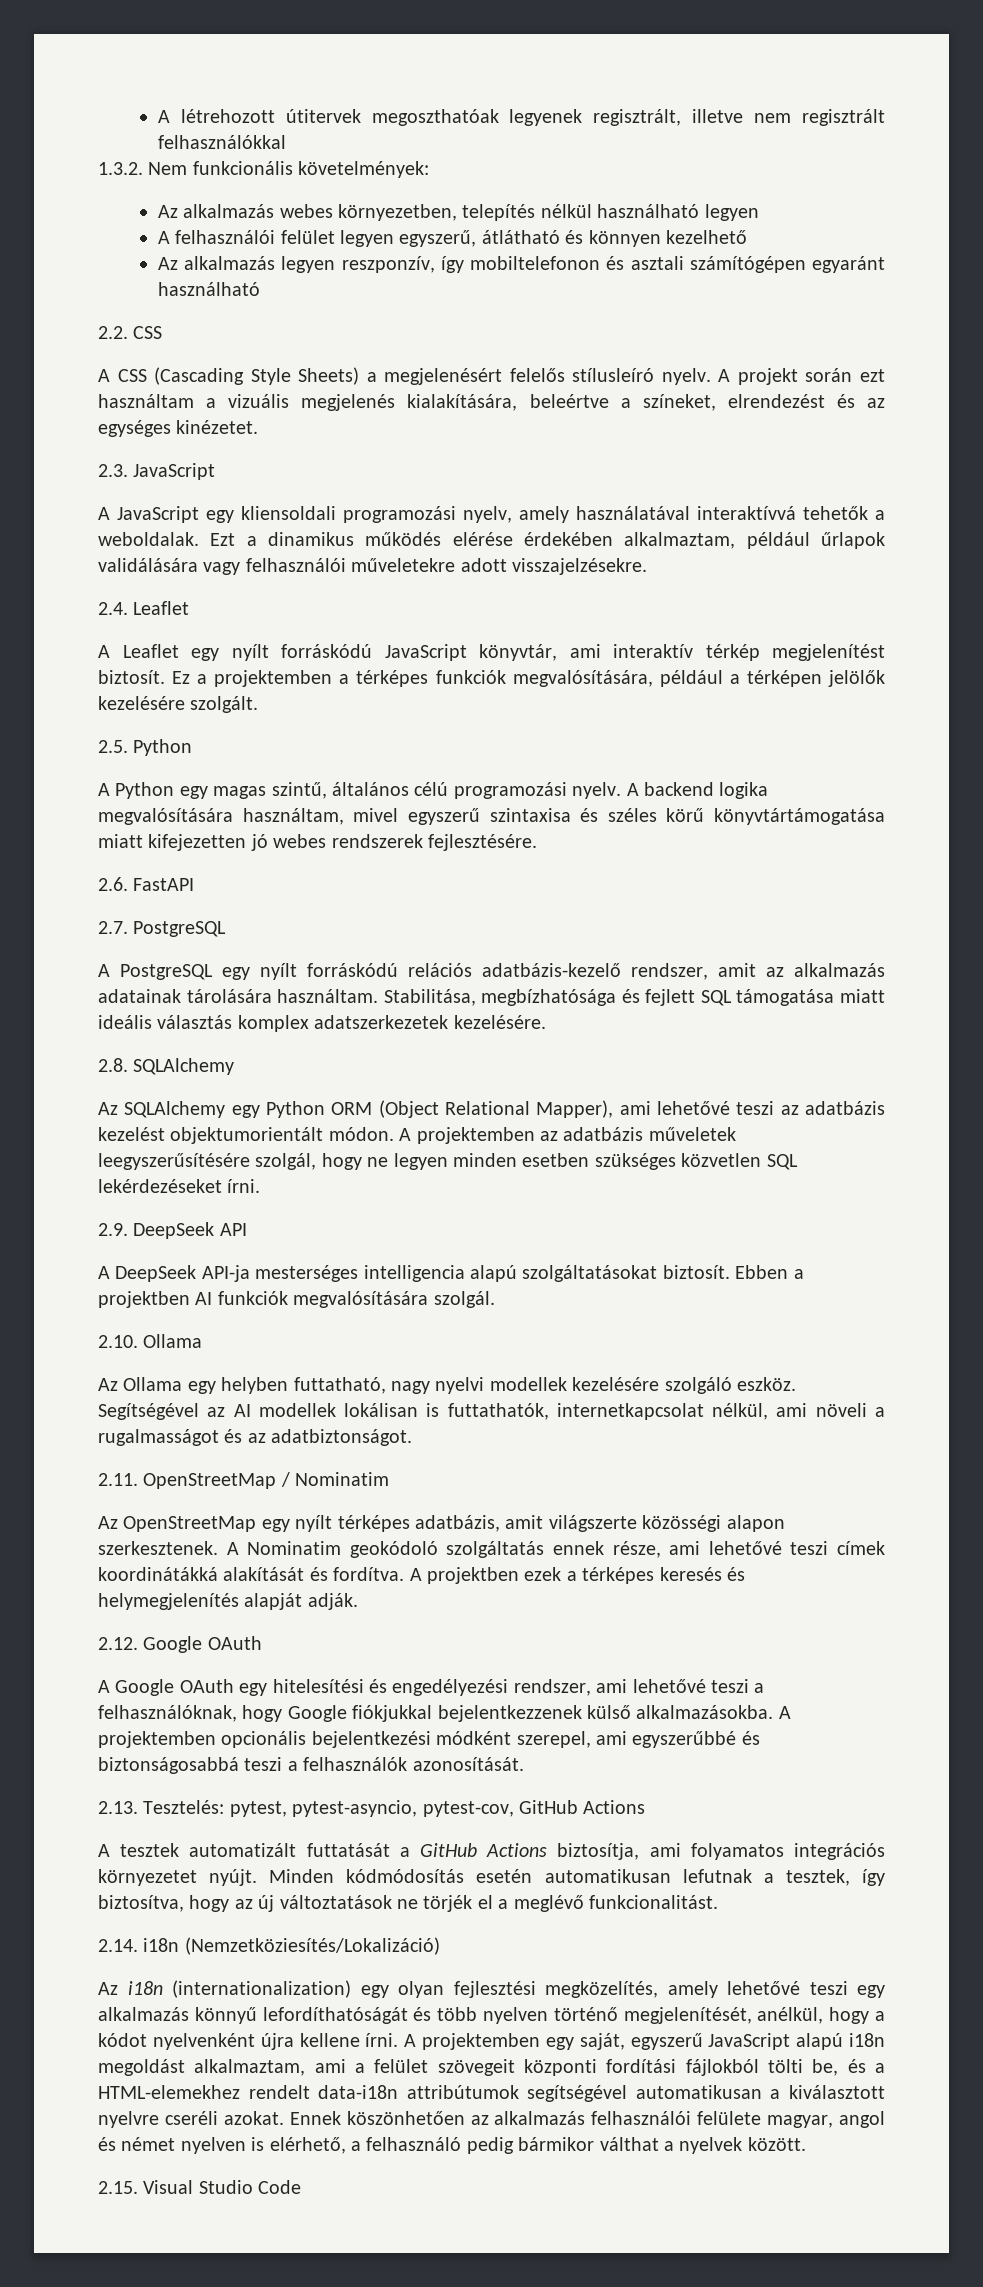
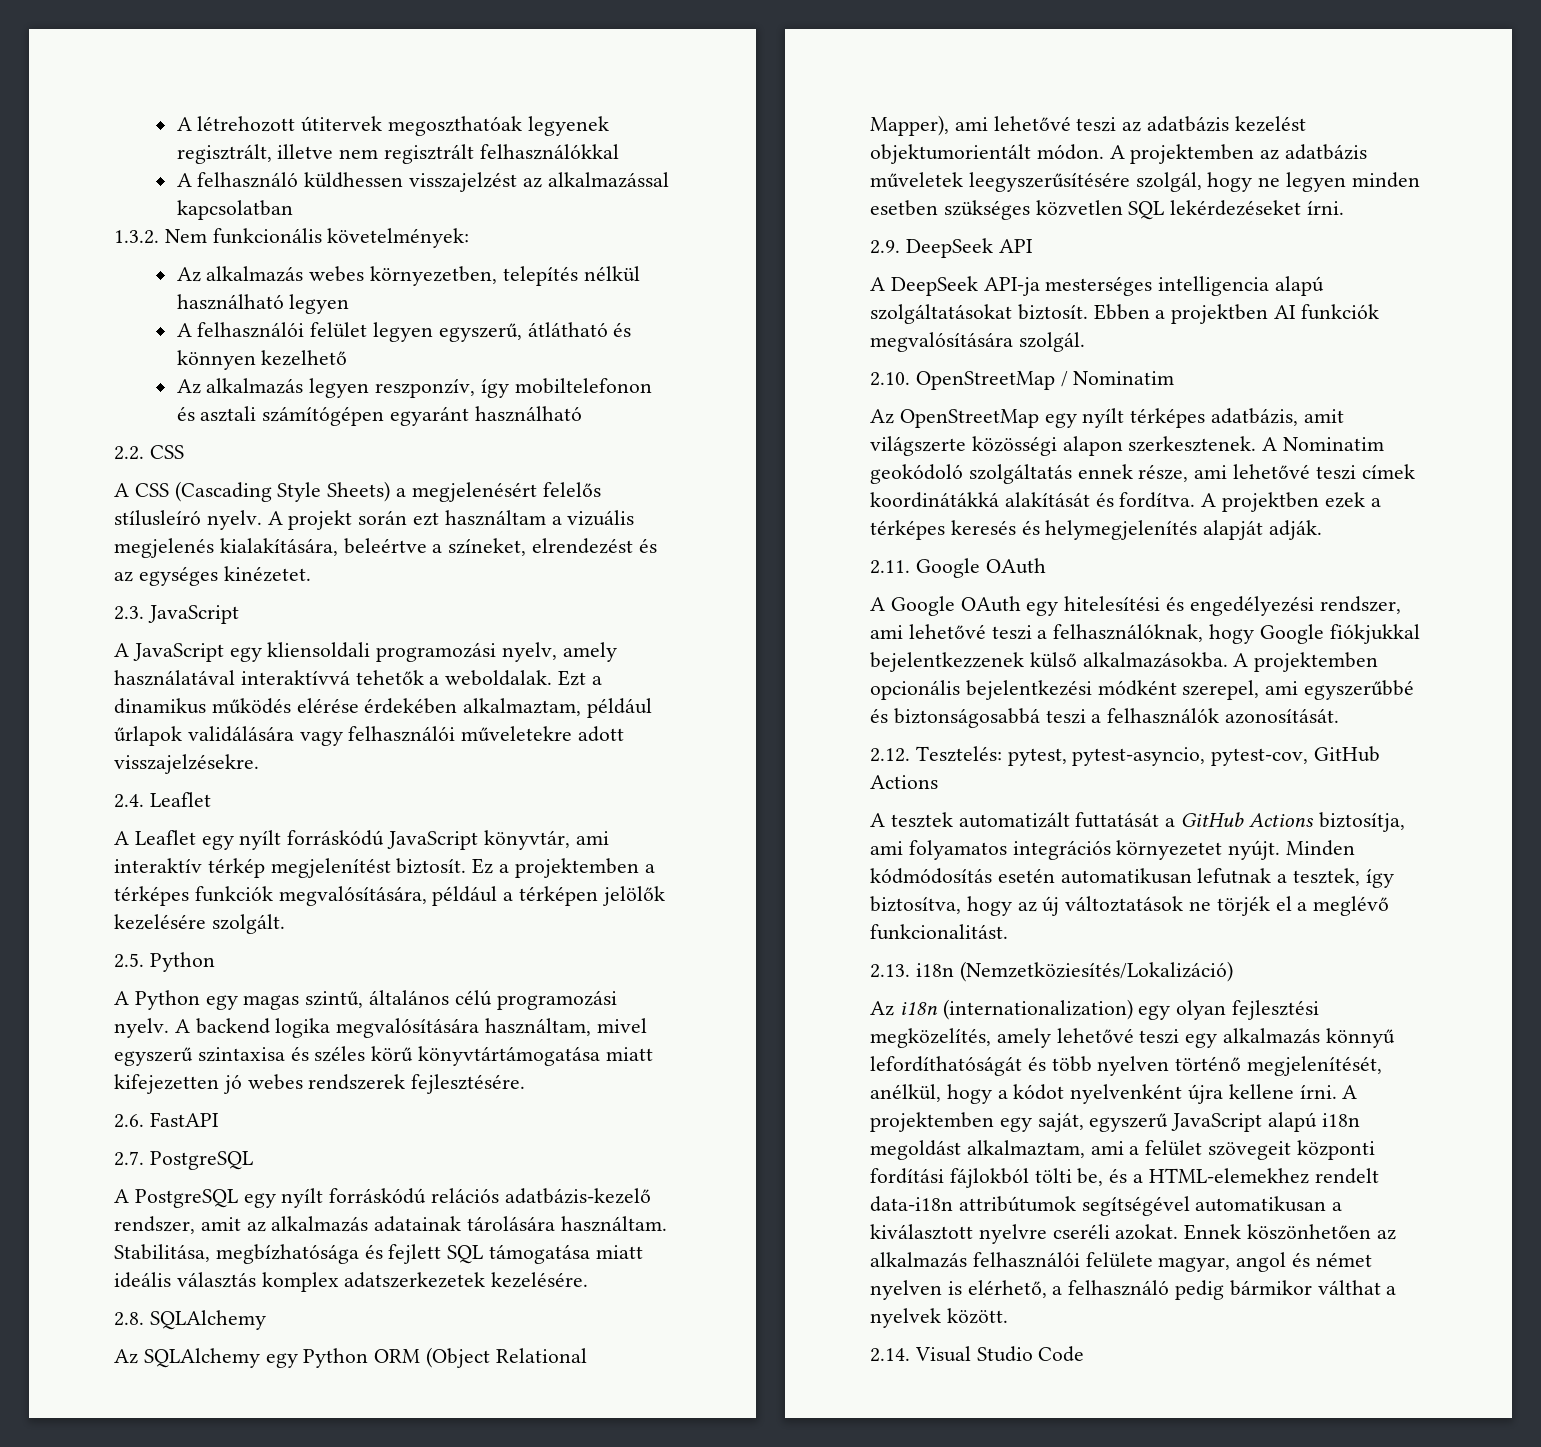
(286, 142) none -> [176,172,669,192] [176,200,293,220] // A felhasználó küldhessen visszajelzést az alkalmazással kapcsolatban
[143,1334,203,1348] [98,1377,796,1394] [98,1403,885,1420] [98,1429,413,1446] [98,1473,138,1486] Ollama // Az Ollama egy helyben futtatható, nagy nyelvi modellek kezelésére szolgáló eszköz. Segítségével az AI modellek lokálisan is futtathatók, internetkapcsolat nélkül, ami növeli a rugalmasságot és az adatbiztonságot. // 2.11. -> (910, 379) none
[98,1637,138,1650] 2.12. -> [870,560,910,574] 2.11.
[98,1801,138,1814] 2.13. -> [870,748,910,762] 2.12.
[98,1939,138,1952] 2.14. -> [870,964,910,978] 2.13.
[98,2181,138,2194] 2.15. -> [870,1348,910,1362] 2.14.

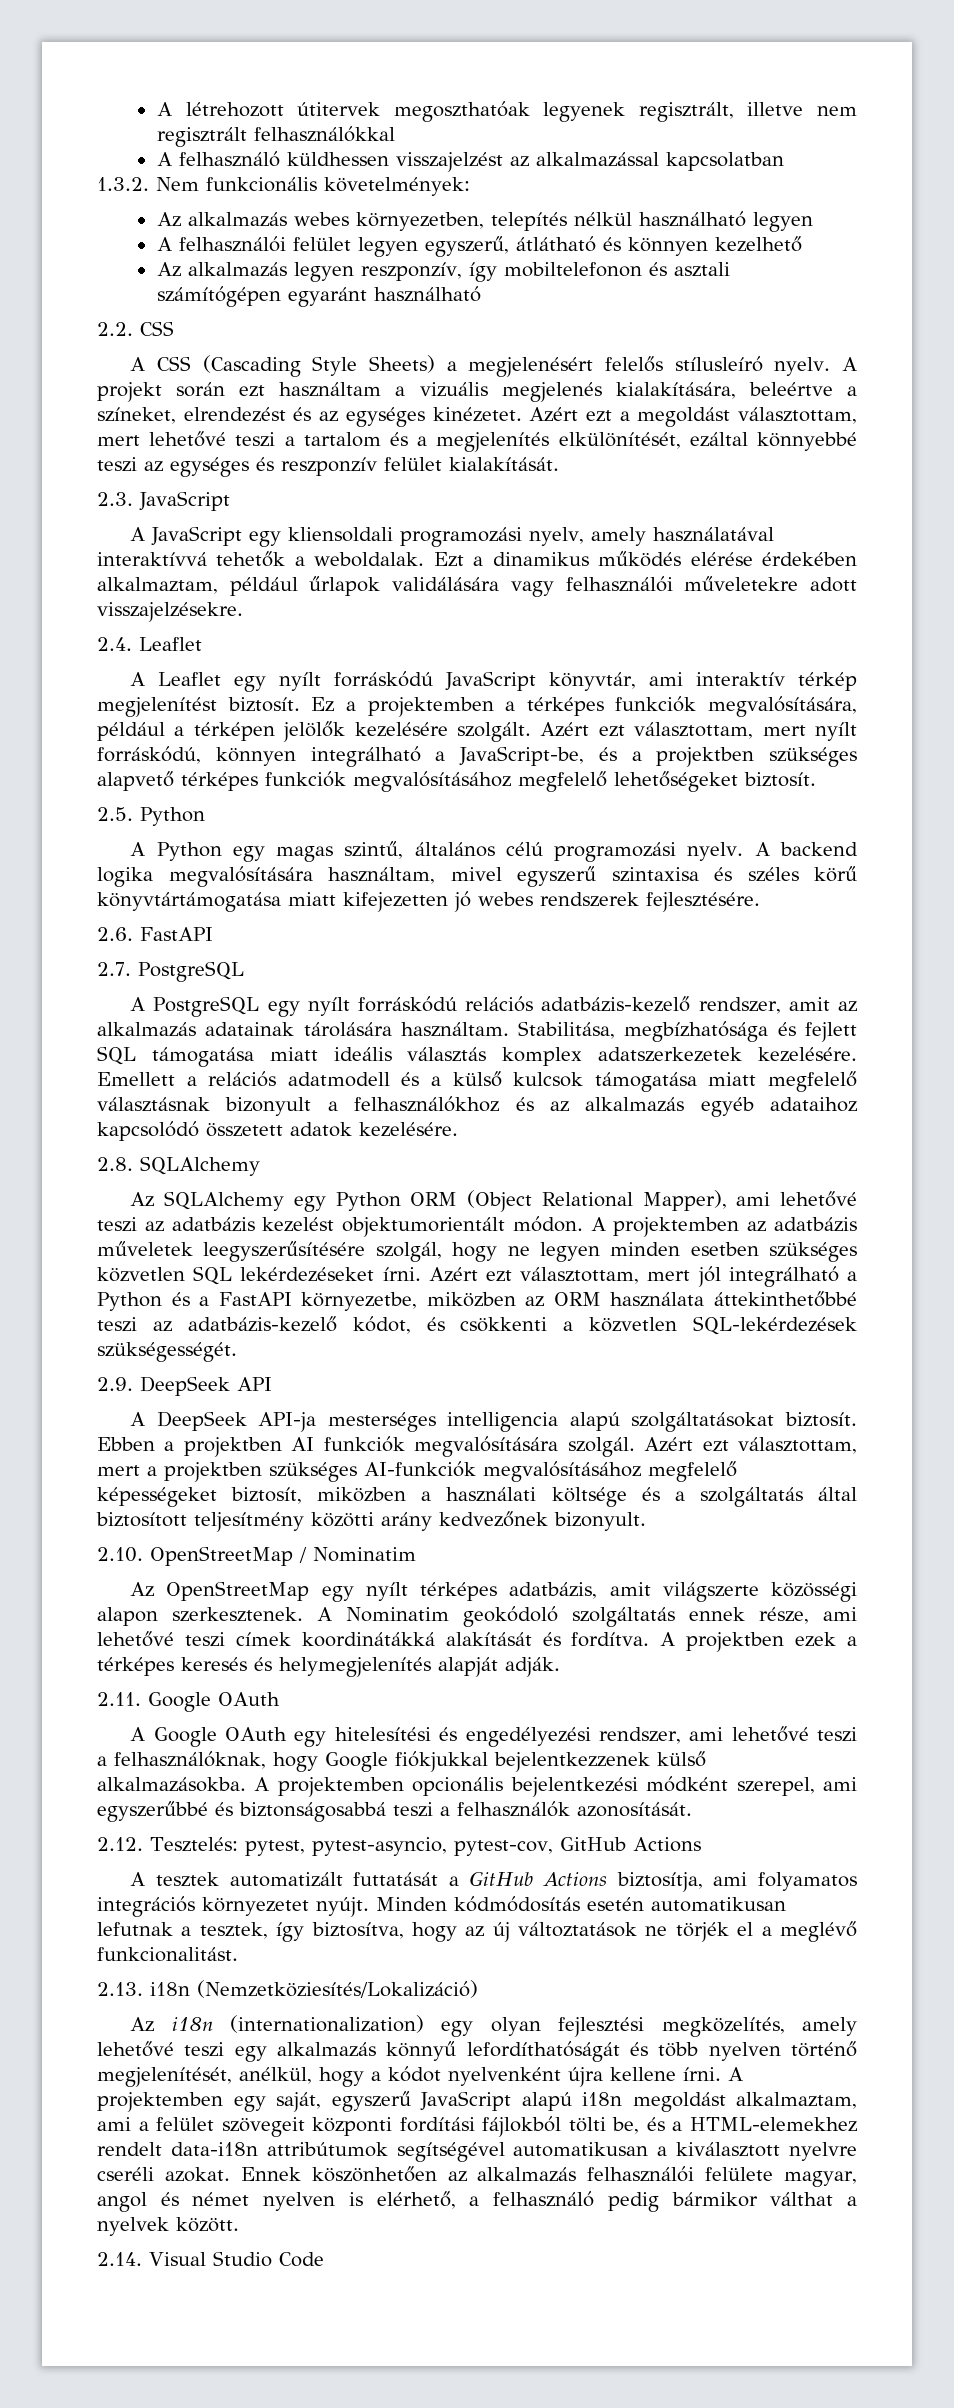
(311, 574) none -> [529,407,857,427] [97,431,857,452] [97,457,559,477] Azért ezt a megoldást választottam, mert lehetővé teszi a tartalom és a megjelenítés elkülönítését, ezáltal könnyebbé teszi az egységes és reszponzív felület kialakítását.
(285, 924) none -> [540,722,857,741] [97,746,857,767] [97,771,816,792] Azért ezt választottam, mert nyílt forráskódú, könnyen integrálható a JavaScript-be, és a projektben szükséges alapvető térképes funkciók megvalósításához megfelelő lehetőségeket biztosít.
(589, 1280) none -> [97,1071,858,1092] [97,1096,857,1117] [97,1121,458,1141] Emellett a relációs adatmodell és a külső kulcsok támogatása miatt megfelelő választásnak bizonyult a felhasználókhoz és az alkalmazás egyéb adataihoz kapcsolódó összetett adatok kezelésére.
(1345, 208) none -> [428,1266,858,1287] [97,1291,857,1311] [97,1316,857,1335] [97,1342,237,1362] Azért ezt választottam, mert jól integrálható a Python és a FastAPI környezetbe, miközben az ORM használata áttekinthetőbbé teszi az adatbázis-kezelő kódot, és csökkenti a közvetlen SQL-lekérdezések szükségességét.
(1085, 342) none -> [644,1437,858,1454] [97,1461,737,1482] [97,1487,857,1507] [96,1511,646,1532] Azért ezt választottam, mert a projektben szükséges AI-funkciók megvalósításához megfelelő képességeket biztosít, miközben a használati költsége és a szolgáltatás által biztosított teljesítmény közötti arány kedvezőnek bizonyult.

